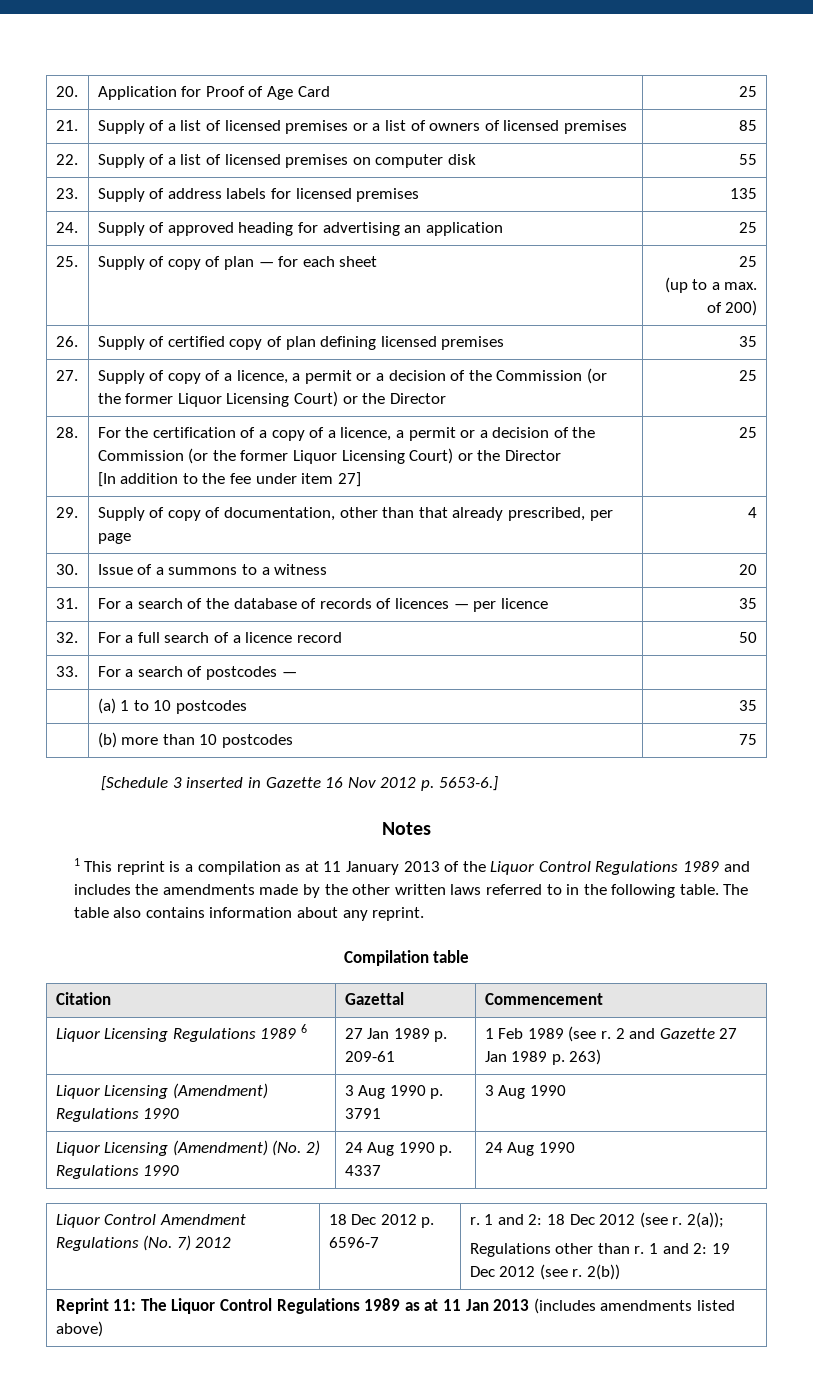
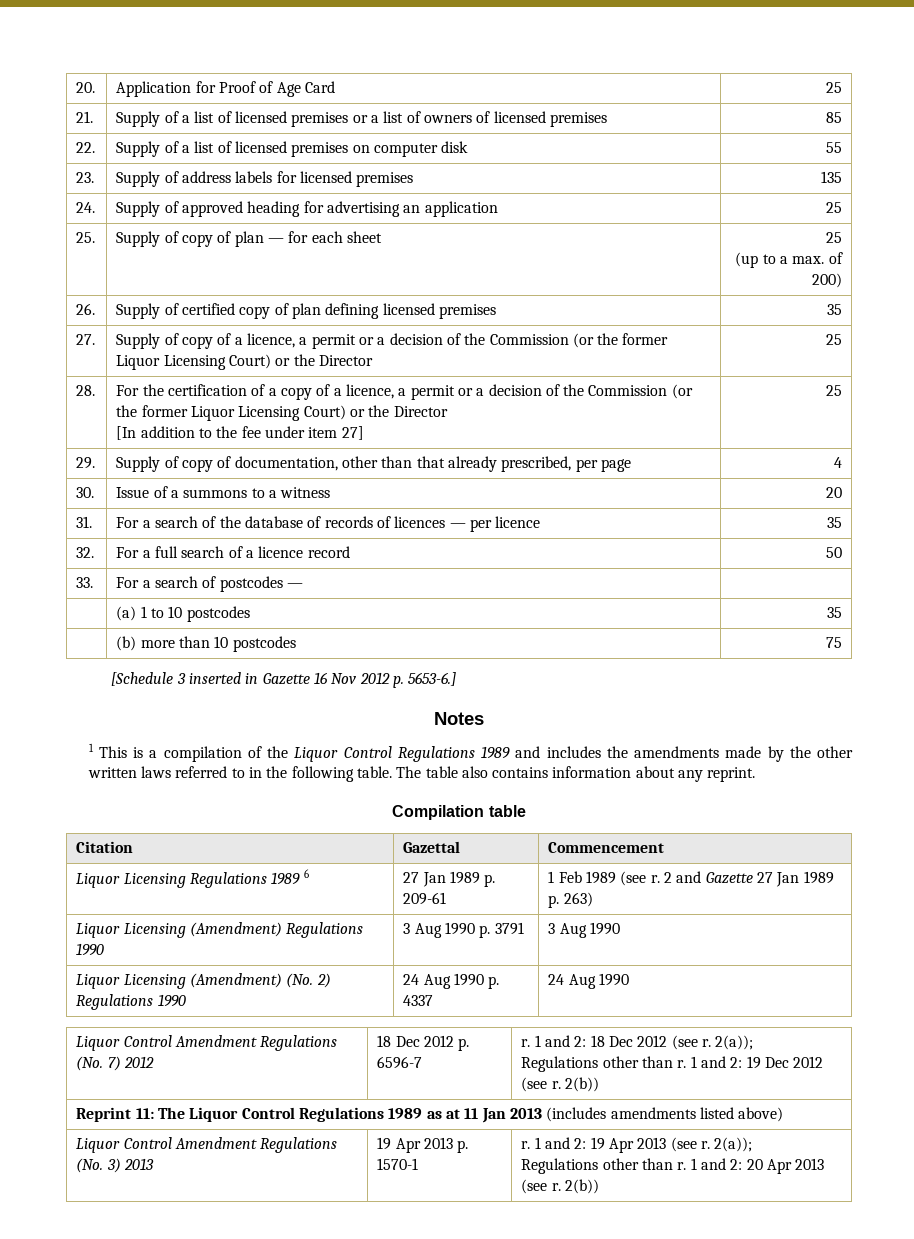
[116,861,165,875] reprint -> (127, 752) none
[285,861,440,875] as at 11 January 2013 -> (242, 754) none
(103, 1329) none -> [76,1137,338,1153] [76,1158,154,1173] [377,1137,469,1153] [377,1158,419,1170] [521,1137,753,1153] [521,1158,825,1174] [521,1179,599,1194] // Liquor Control Amendment Regulations (No. 3) 2013 | 19 Apr 2013 p. 1570-1 | r. 1 and 2: 19 Apr 2013 (see r. 2(a)); // Regulations other than r. 1 and 2: 20 Apr 2013 (see r. 2(b))

